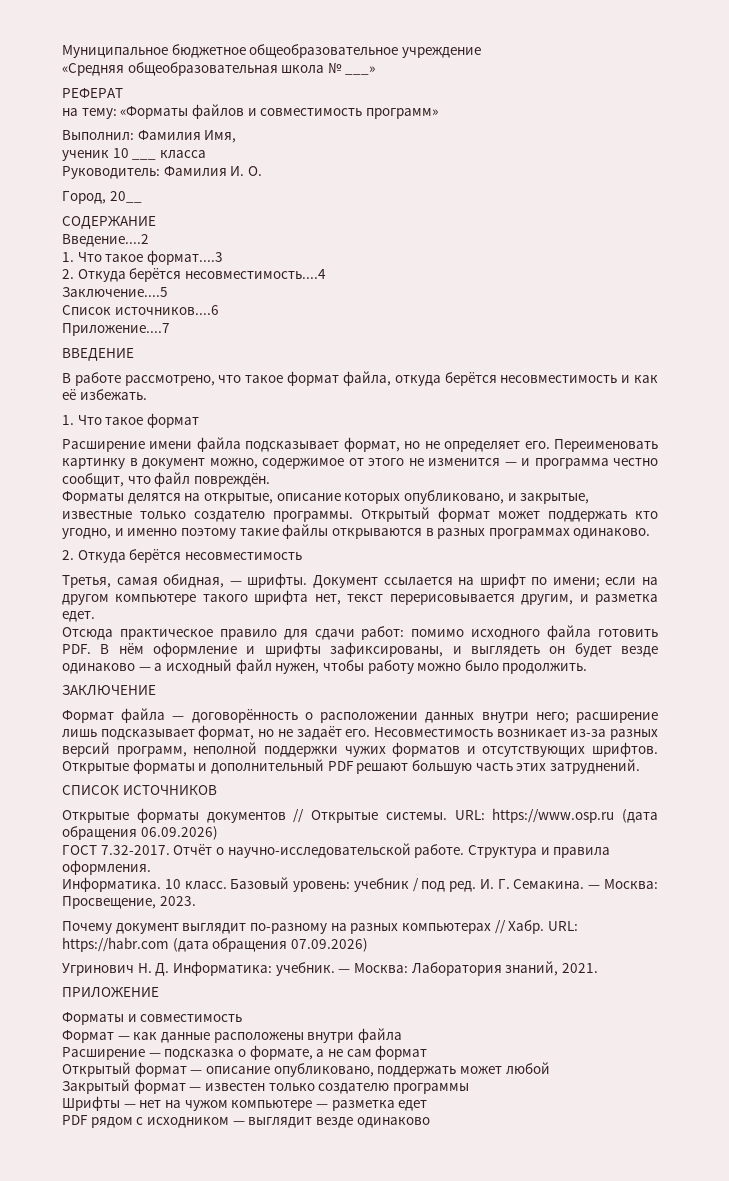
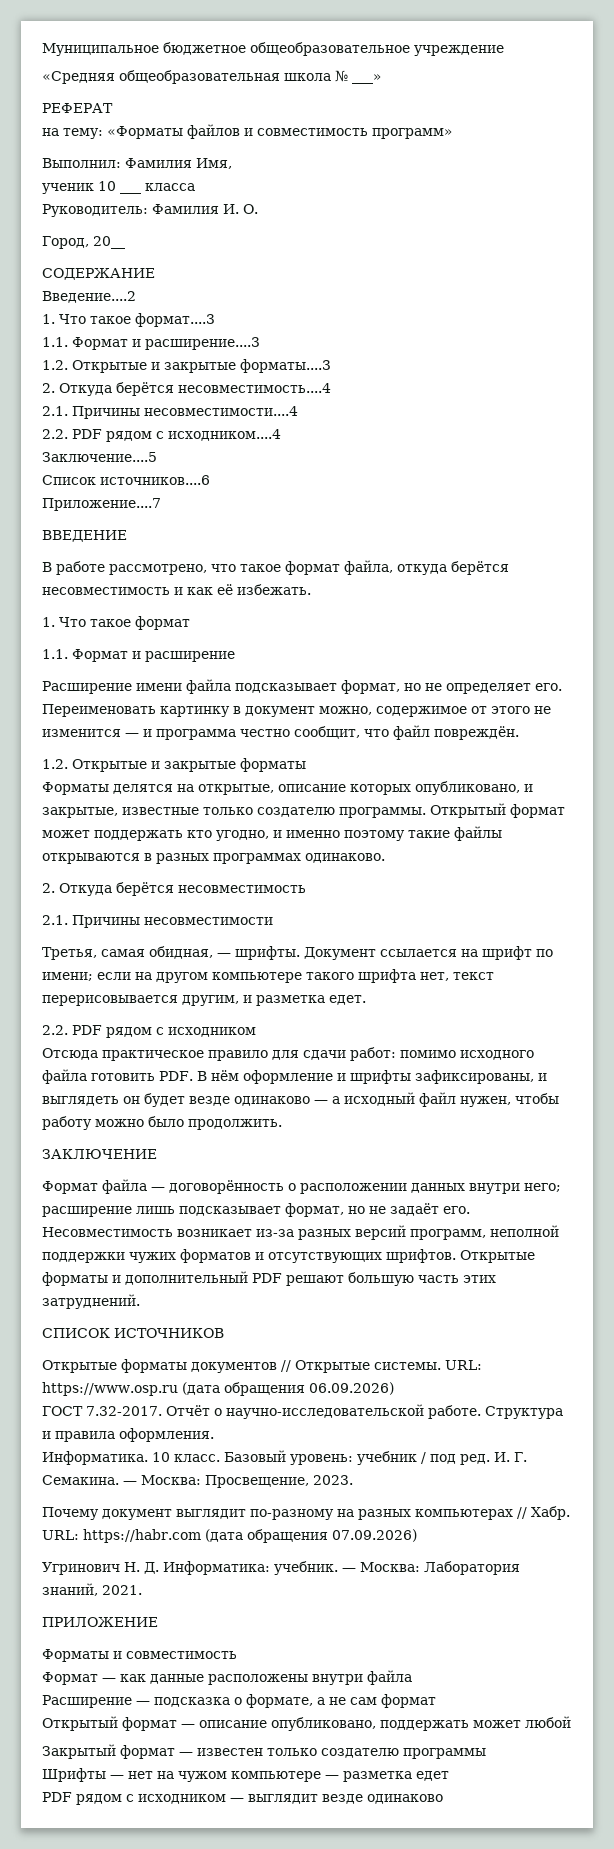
[62,268,326,282] 2. Откуда берётся несовместимость....4 -> [42,337,260,350] [42,359,331,373] [42,382,331,396] [42,406,298,419] [42,429,281,442] 1.1. Формат и расширение....3 // 1.2. Открытые и закрытые форматы....3 // 2. Откуда берётся несовместимость....4 // 2.1. Причины несовместимости....4 // 2.2. PDF рядом с исходником....4
(199, 420) none -> [42,649,235,662] // 1.1. Формат и расширение
(270, 480) none -> [42,758,306,772] // 1.2. Открытые и закрытые форматы
(302, 556) none -> [42,915,273,928] // 2.1. Причины несовместимости
(95, 616) none -> [42,1025,256,1038] // 2.2. PDF рядом с исходником

